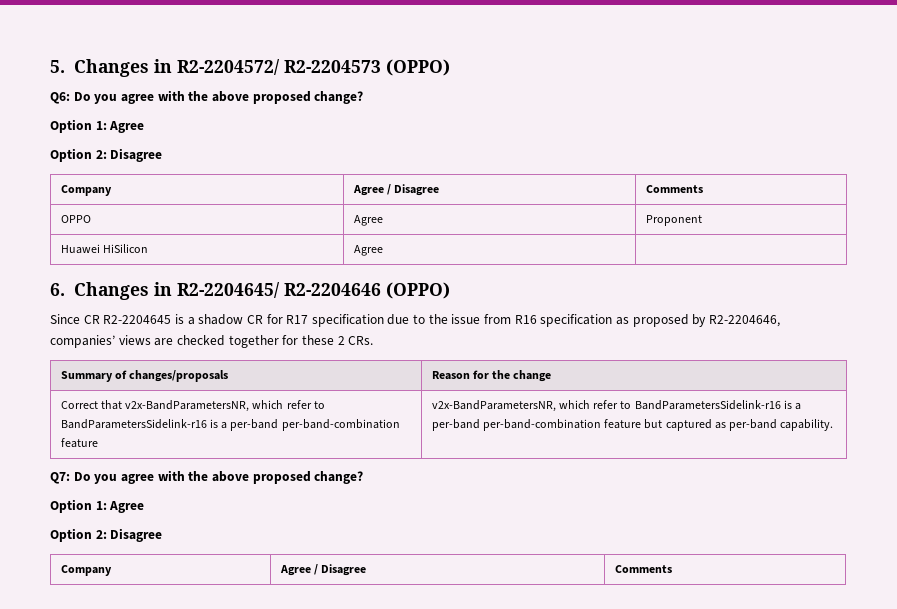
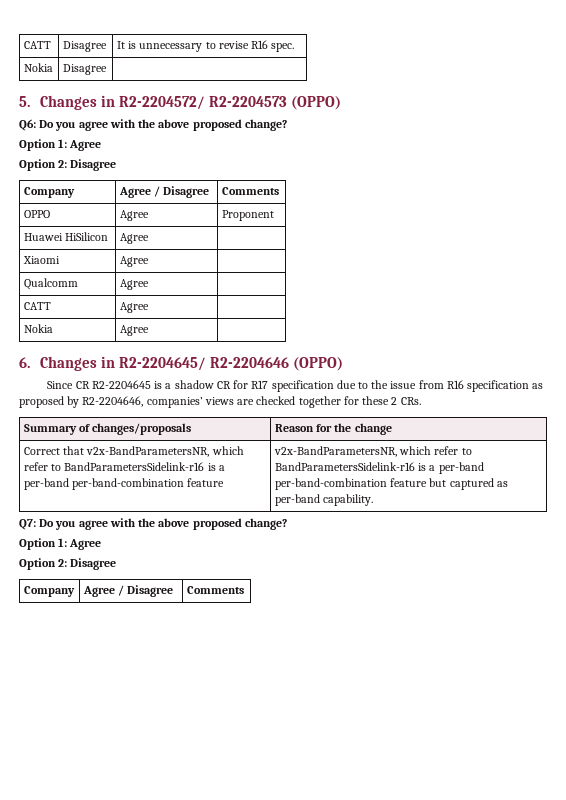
(50, 66) none -> [23,41,51,49] [62,41,107,52] [116,40,295,52] [23,63,53,72] [62,64,107,75] CATT | Disagree | It is unnecessary to revise R16 spec. // Nokia | Disagree | //
(383, 250) none -> [22,256,60,264] [119,256,149,267] [23,278,78,290] [119,279,149,290] [23,302,51,310] [119,302,149,313] [23,324,53,333] [119,325,149,336] // Xiaomi | Agree | // Qualcomm | Agree | // CATT | Agree | // Nokia | Agree |

